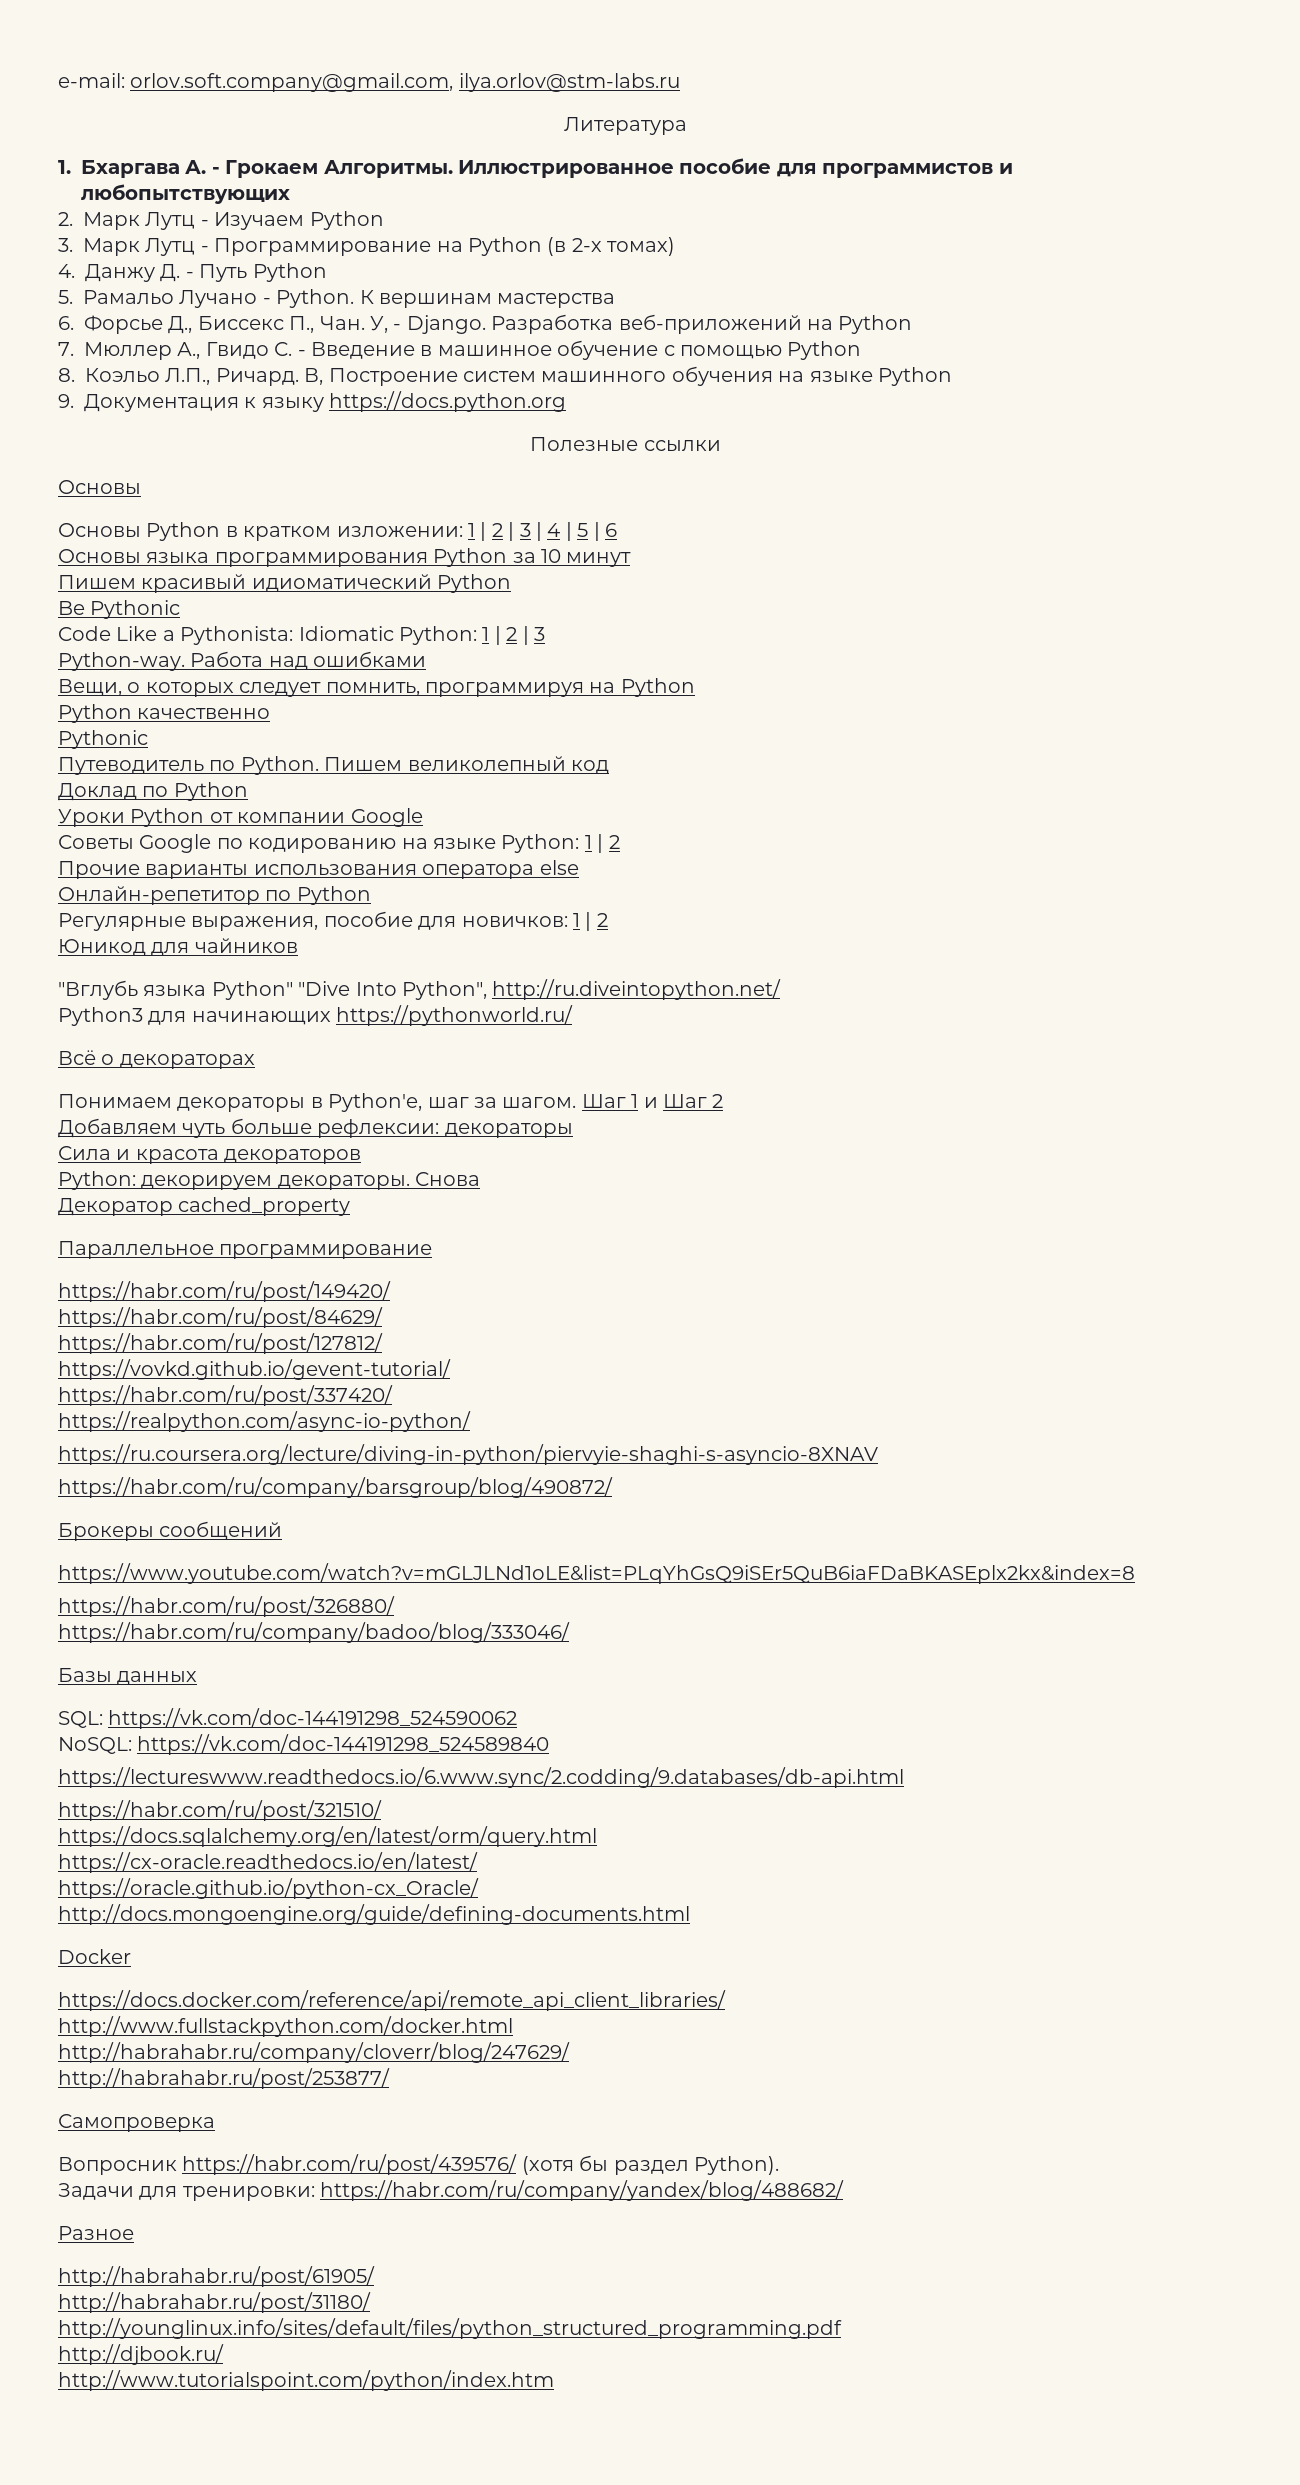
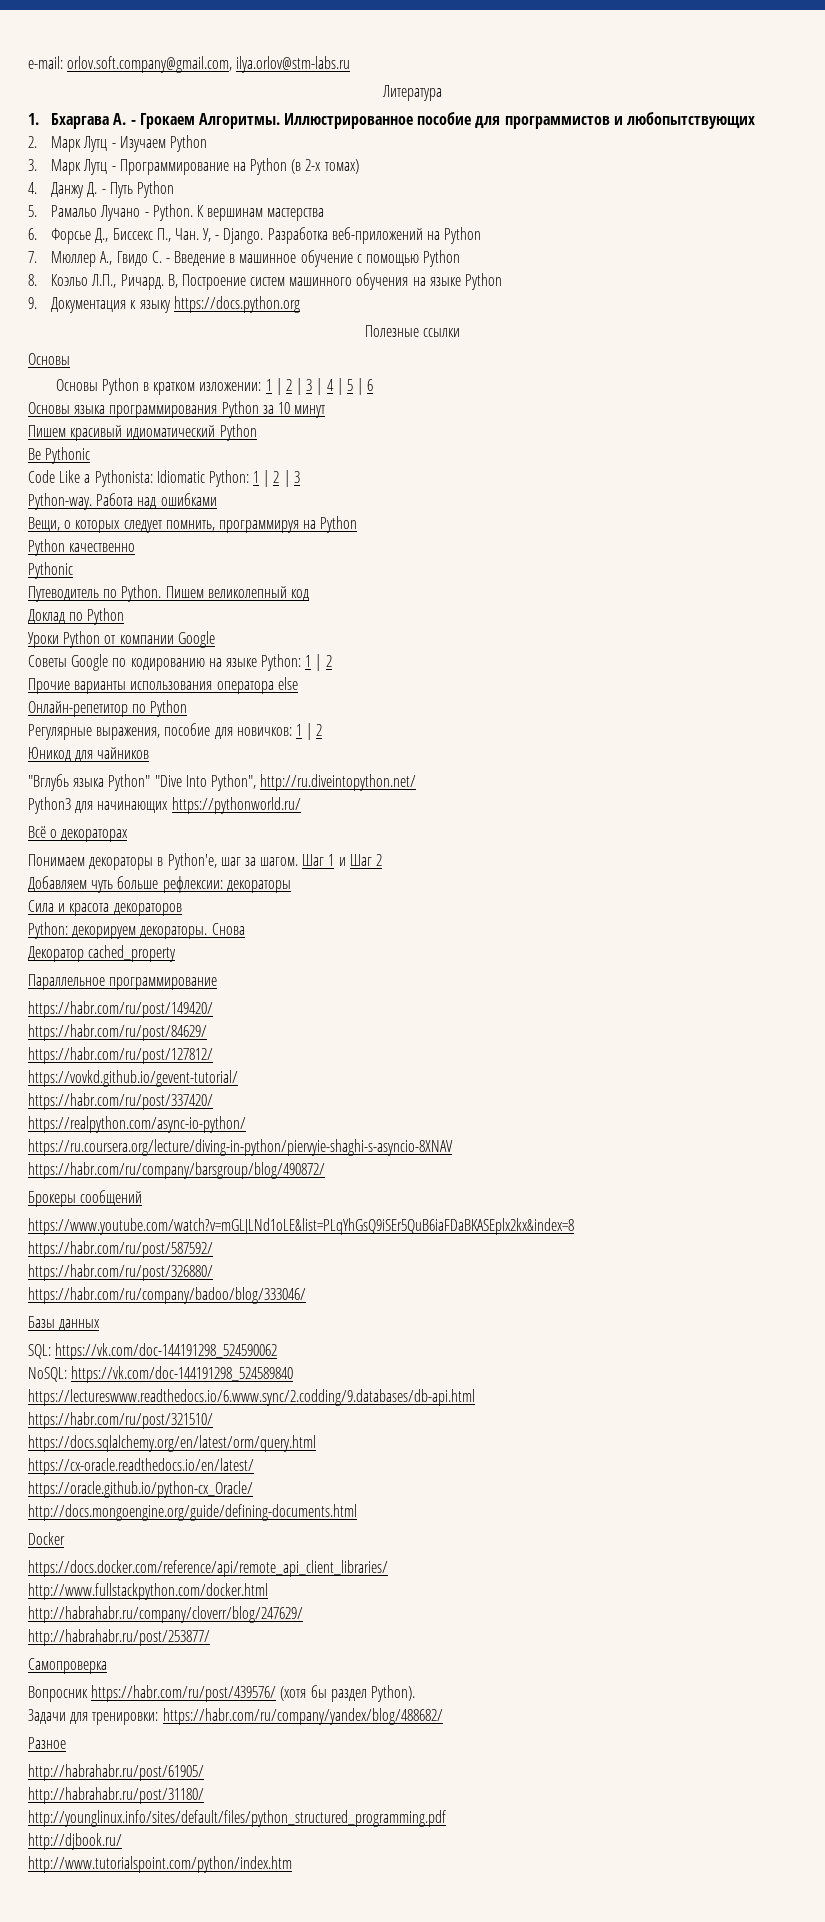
(1135, 1573) none -> [28,1241,213,1258] // https://habr.com/ru/post/587592/

